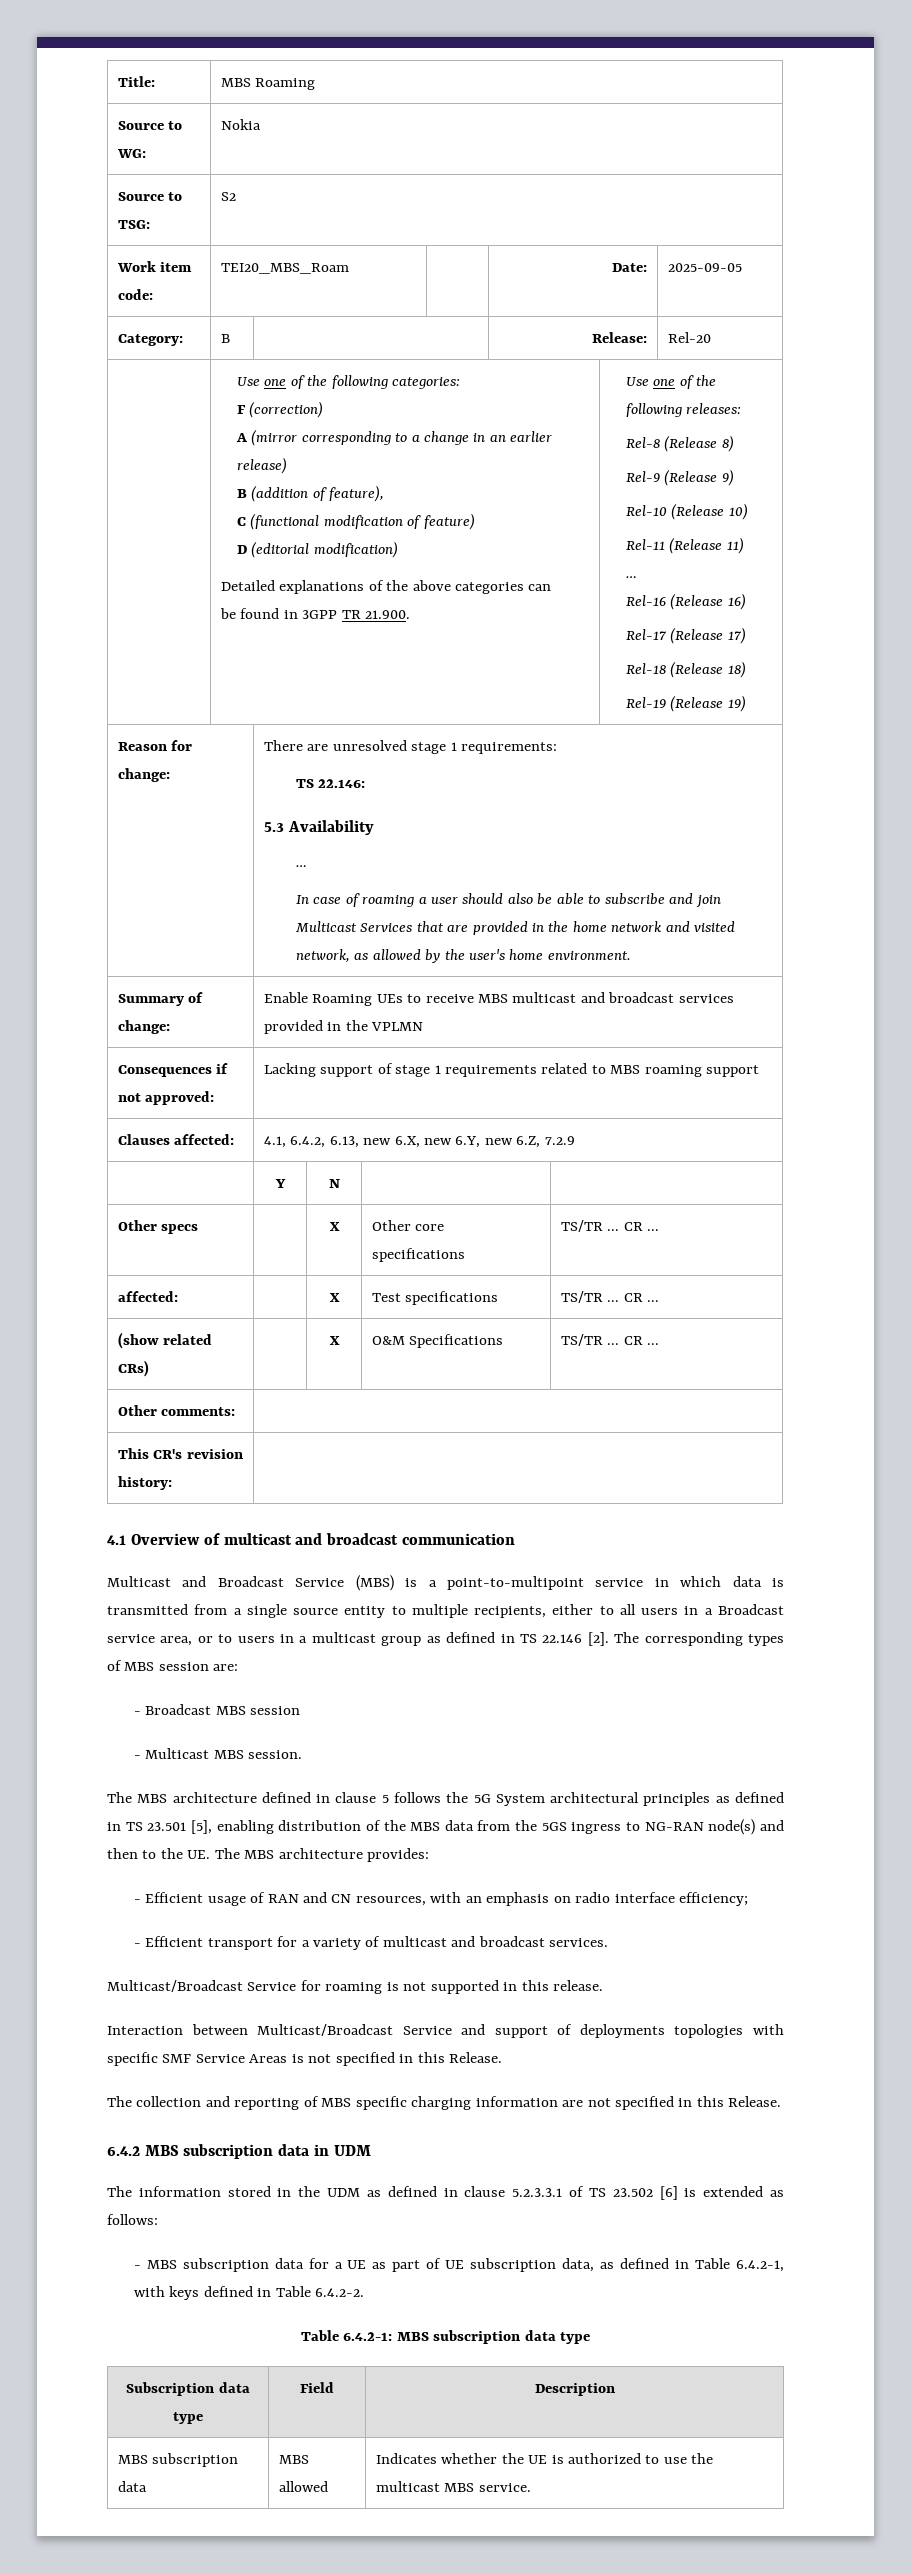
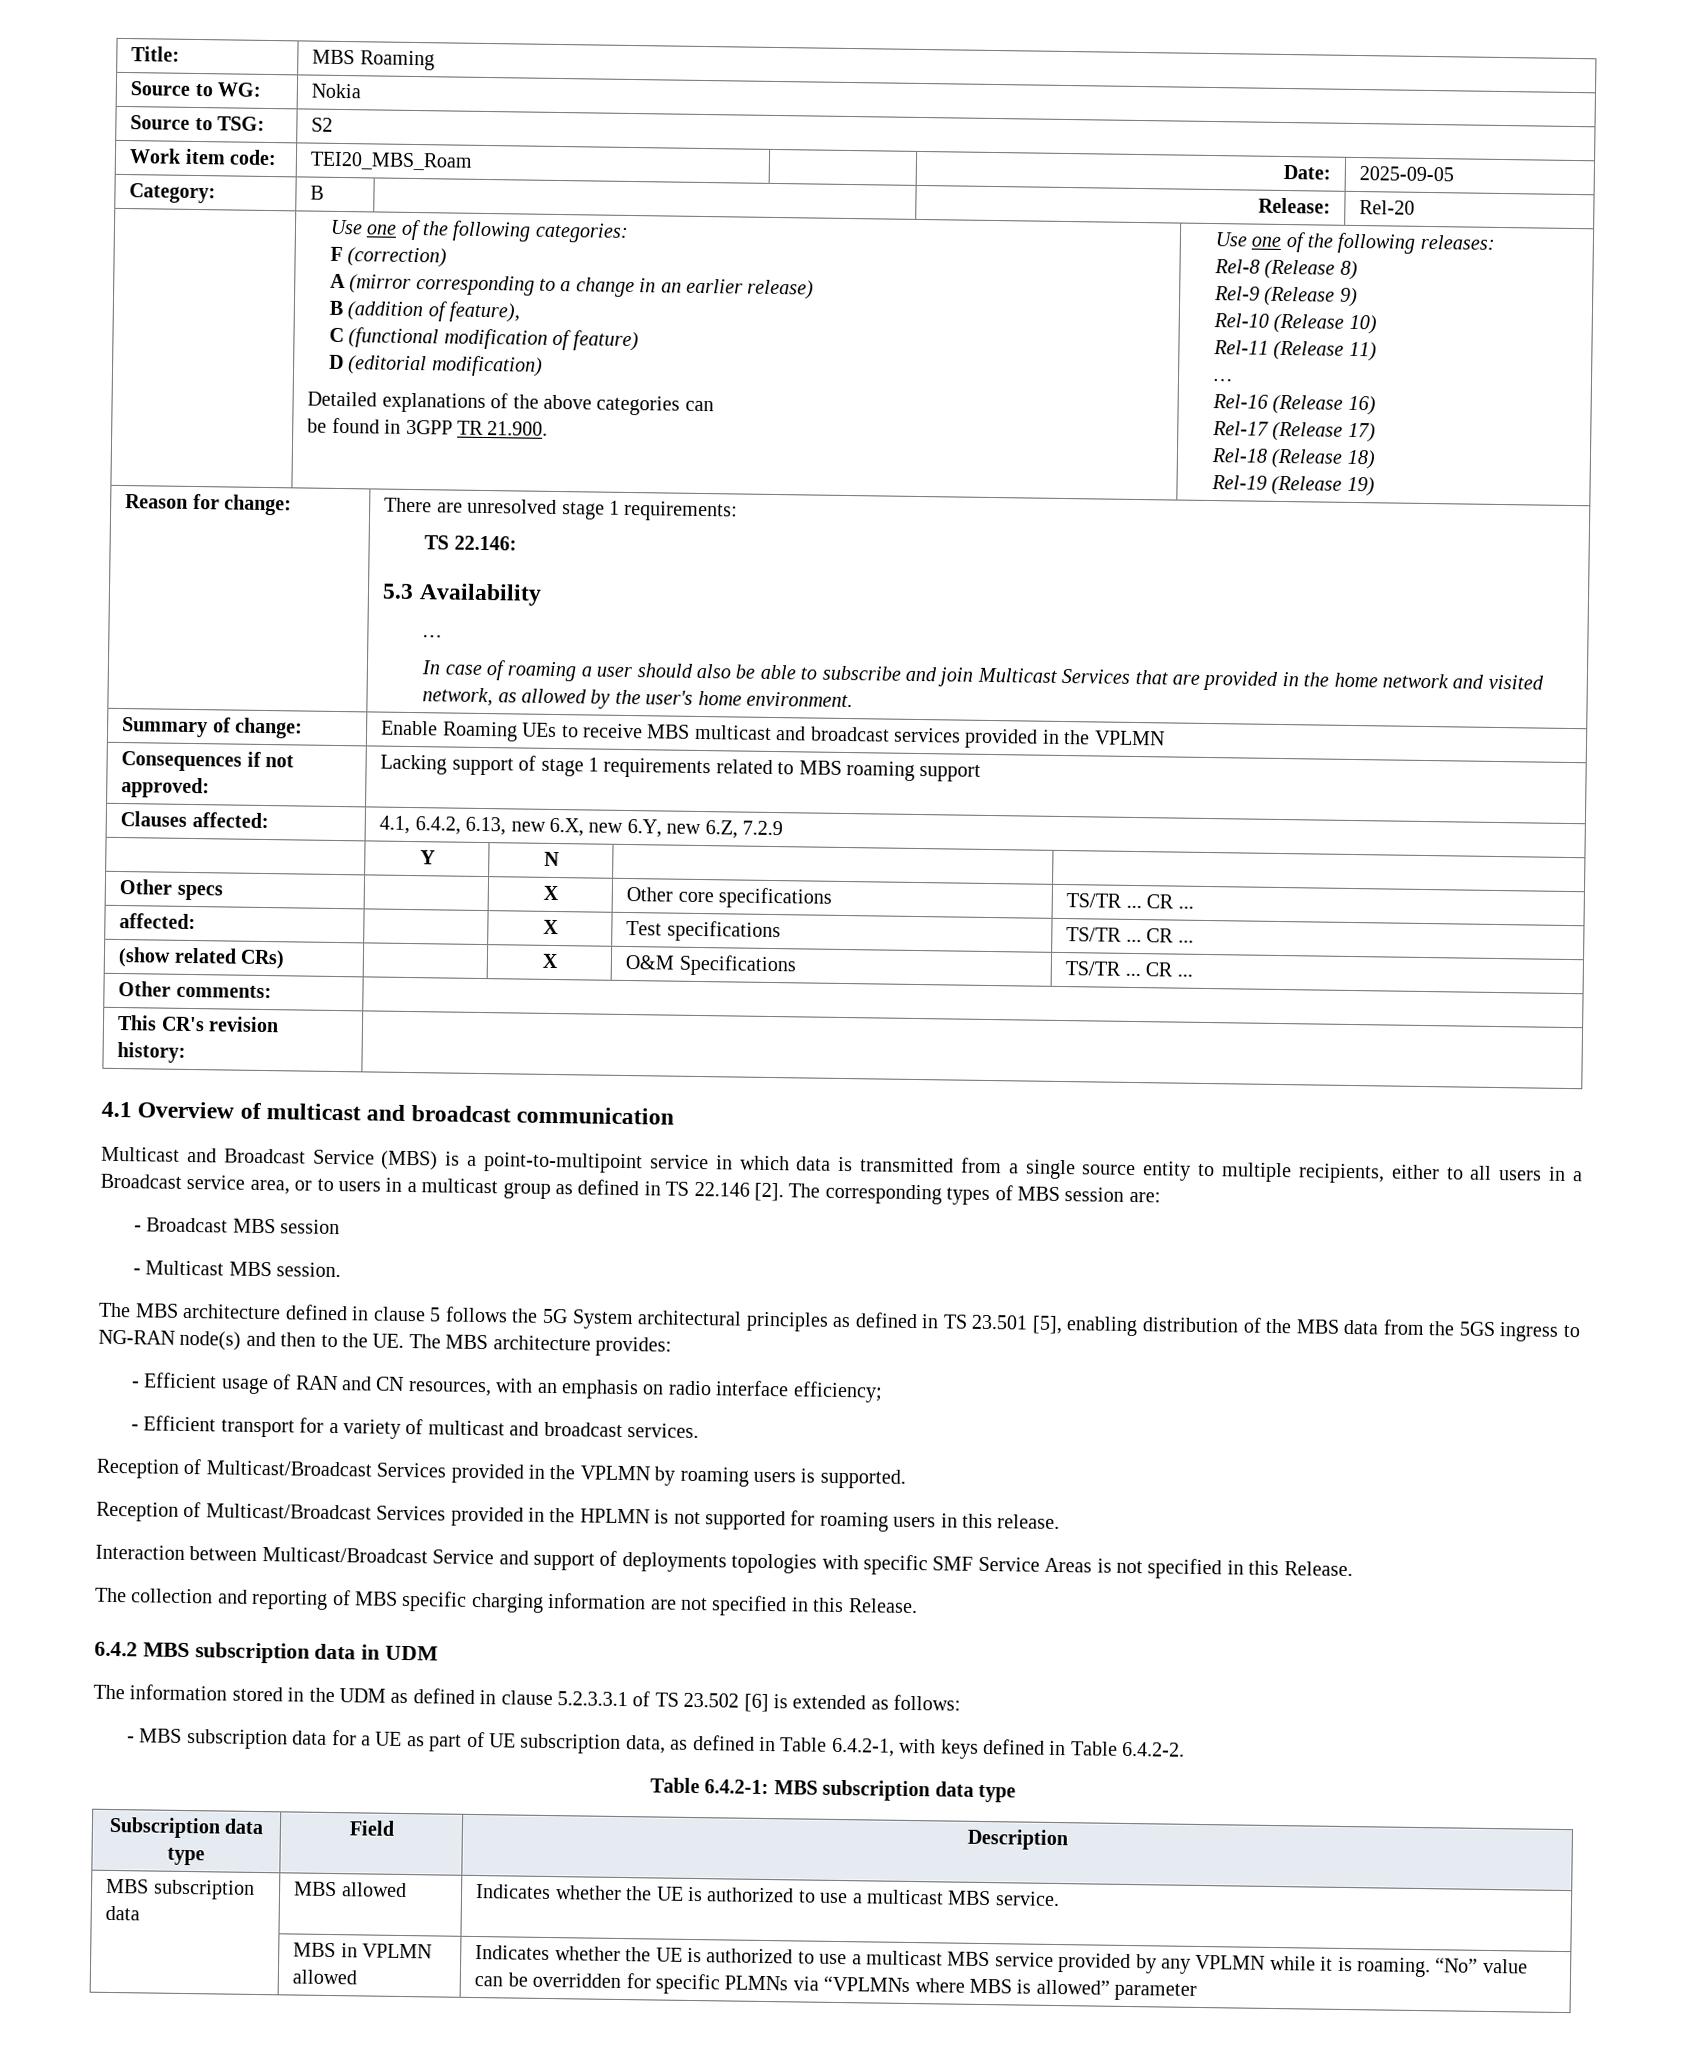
[107,1980,499,1994] Multicast/Broadcast Service for roaming is not supported -> [96,1458,906,1489] [96,1501,937,1532] Reception of Multicast/Broadcast Services provided in the VPLMN by roaming users is supported. // Reception of Multicast/Broadcast Services provided in the HPLMN is not supported for roaming users
[691,2453,714,2464] the -> [851,1893,863,1904] a
(531, 2487) none -> [293,1942,433,1959] [292,1969,358,1985] [475,1945,1528,1978] [474,1972,1198,2001] // | MBS in VPLMN allowed | Indicates whether the UE is authorized to use a multicast MBS service provided by any VPLMN while it is roaming. “No” value can be overridden for specific PLMNs via “VPLMNs where MBS is allowed” parameter

